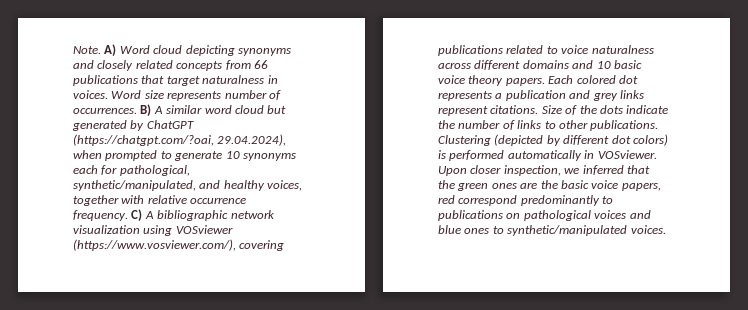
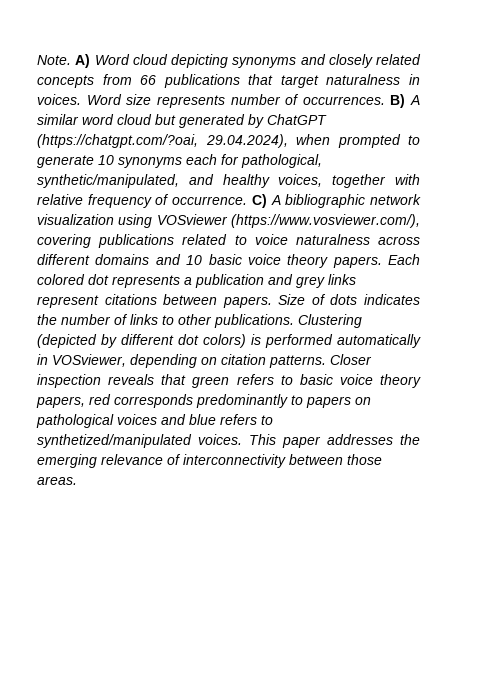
[190,197,247,204] [73,210,128,221] occurrence frequency. -> [87,194,248,208] frequency of occurrence.
[490,105,669,115] citations. Size of the dots indicate -> [104,294,420,308] citations between papers. Size of dots indicates
[597,150,657,159] [438,165,650,176] [438,180,619,191] VOSviewer. Upon closer inspection, we inferred that the green ones are the basic voice -> [52,354,372,368] [37,374,421,388] VOSviewer, depending on citation patterns. Closer inspection reveals that green refers to basic voice theory
[458,195,518,206] correspond -> [114,394,193,408] corresponds
[438,210,503,221] publications -> [306,396,351,408] papers
[464,225,666,236] ones to synthetic/manipulated voices. -> [220,414,273,425] [37,434,420,448] [37,454,382,468] [37,476,77,485] refers to synthetized/manipulated voices. This paper addresses the emerging relevance of interconnectivity between those areas.

